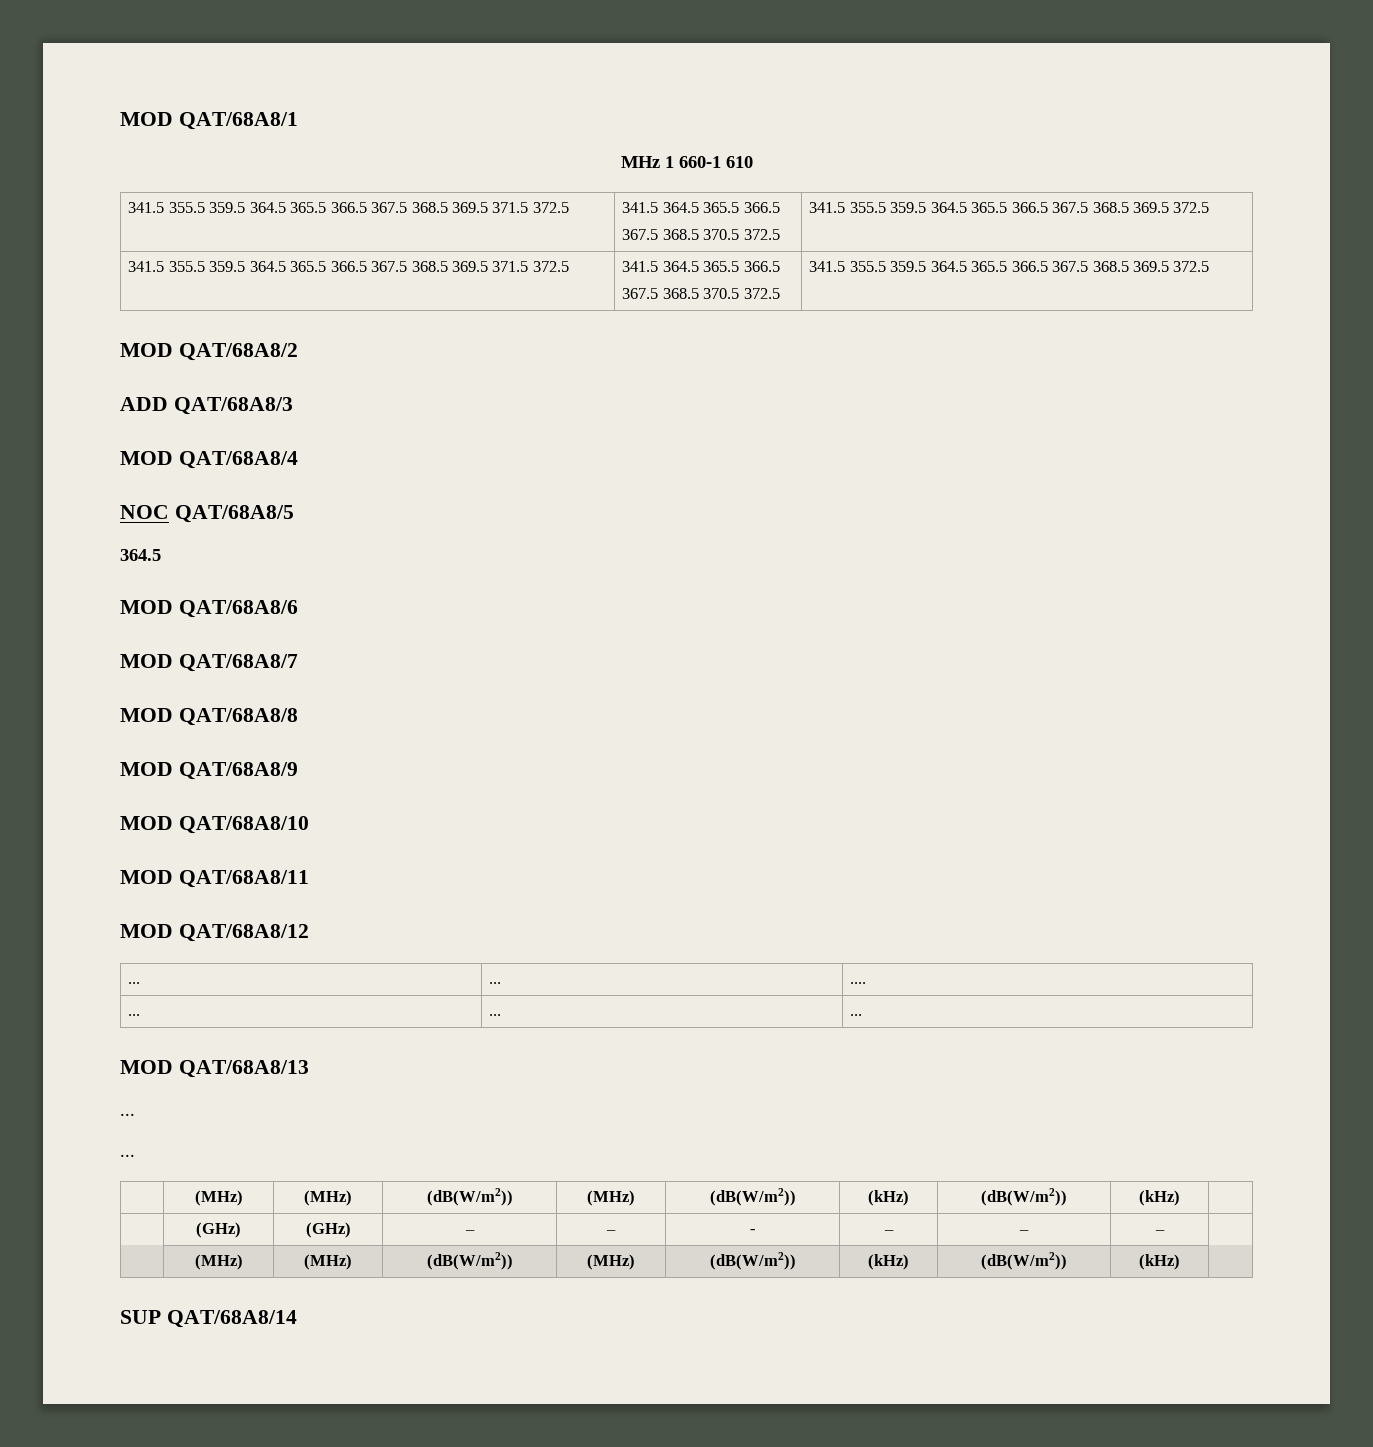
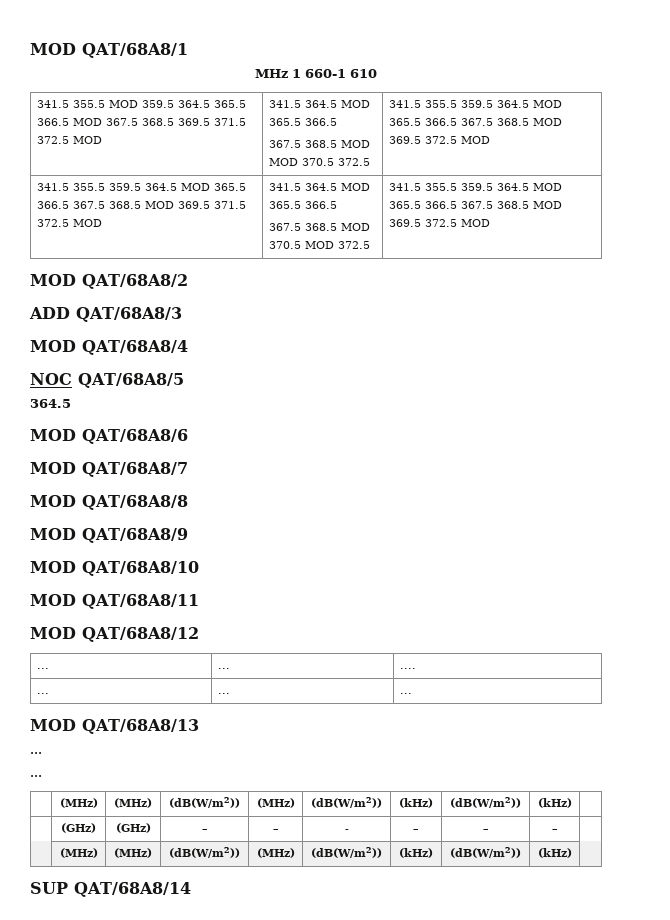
[209,202,569,213] [622,202,780,213] [622,229,780,240] [809,202,1210,213] [128,261,569,272] [622,261,780,272] [622,288,780,299] [809,261,1210,272] 359.5 364.5 365.5 366.5 367.5 368.5 369.5 371.5 372.5 | 341.5 364.5 365.5 366.5 // 367.5 368.5 370.5 372.5 | 341.5 355.5 359.5 364.5 365.5 366.5 367.5 368.5 369.5 372.5 // 341.5 355.5 359.5 364.5 365.5 366.5 367.5 368.5 369.5 371.5 372.5 | 341.5 364.5 365.5 366.5 // 367.5 368.5 370.5 372.5 | 341.5 355.5 359.5 364.5 365.5 366.5 367.5 368.5 369.5 372.5 -> [109,100,247,108] [37,118,247,126] [37,136,103,144] [269,100,371,108] [269,118,338,126] [269,140,371,148] [269,158,371,166] [389,100,563,108] [389,118,563,126] [389,136,491,144] [37,183,247,191] [37,201,247,209] [37,219,103,227] [269,183,371,191] [269,201,338,209] [269,223,371,231] [269,241,371,249] [389,183,563,191] [389,201,563,209] [389,219,491,227] MOD 359.5 364.5 365.5 366.5 MOD 367.5 368.5 369.5 371.5 372.5 MOD | 341.5 364.5 MOD 365.5 366.5 // 367.5 368.5 MOD MOD 370.5 372.5 | 341.5 355.5 359.5 364.5 MOD 365.5 366.5 367.5 368.5 MOD 369.5 372.5 MOD // 341.5 355.5 359.5 364.5 MOD 365.5 366.5 367.5 368.5 MOD 369.5 371.5 372.5 MOD | 341.5 364.5 MOD 365.5 366.5 // 367.5 368.5 MOD 370.5 MOD 372.5 | 341.5 355.5 359.5 364.5 MOD 365.5 366.5 367.5 368.5 MOD 369.5 372.5 MOD

